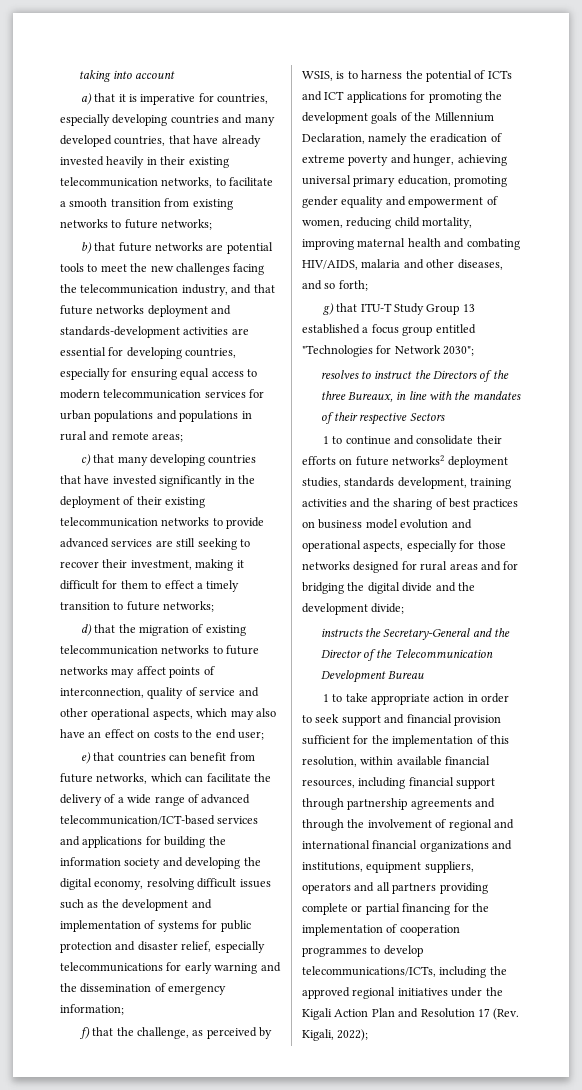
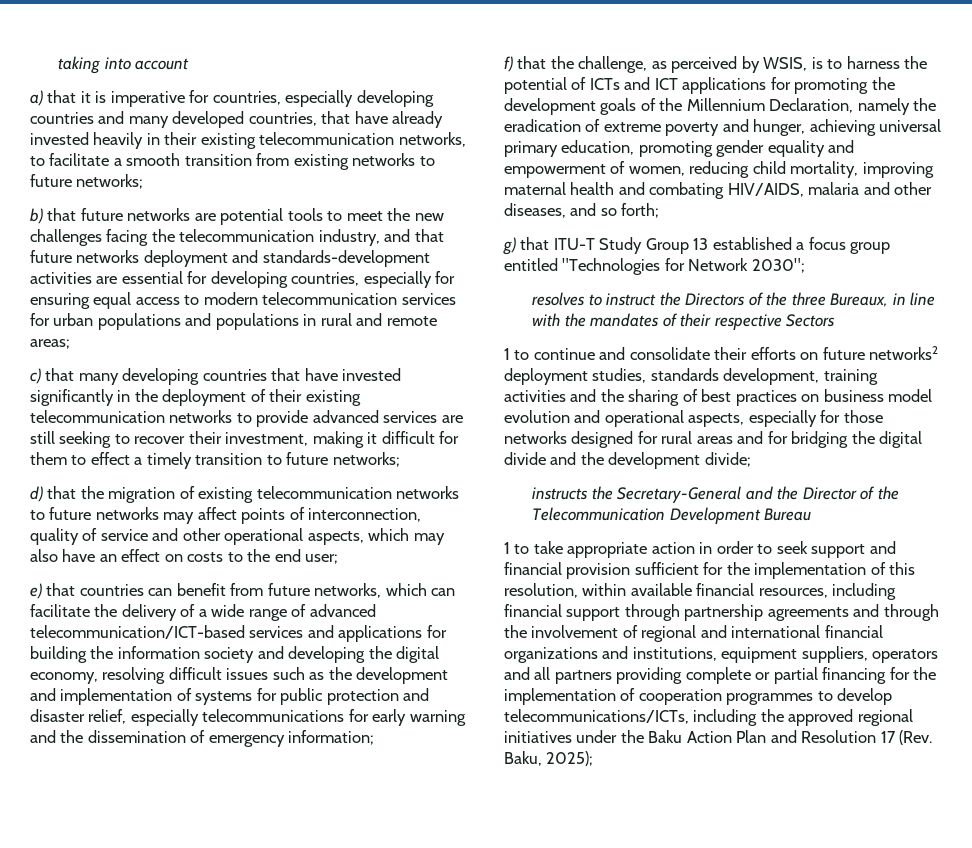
[302,1008,332,1020] Kigali -> [648,730,683,743] Baku
[302,1029,369,1041] Kigali, 2022); -> [504,751,594,766] Baku, 2025);

